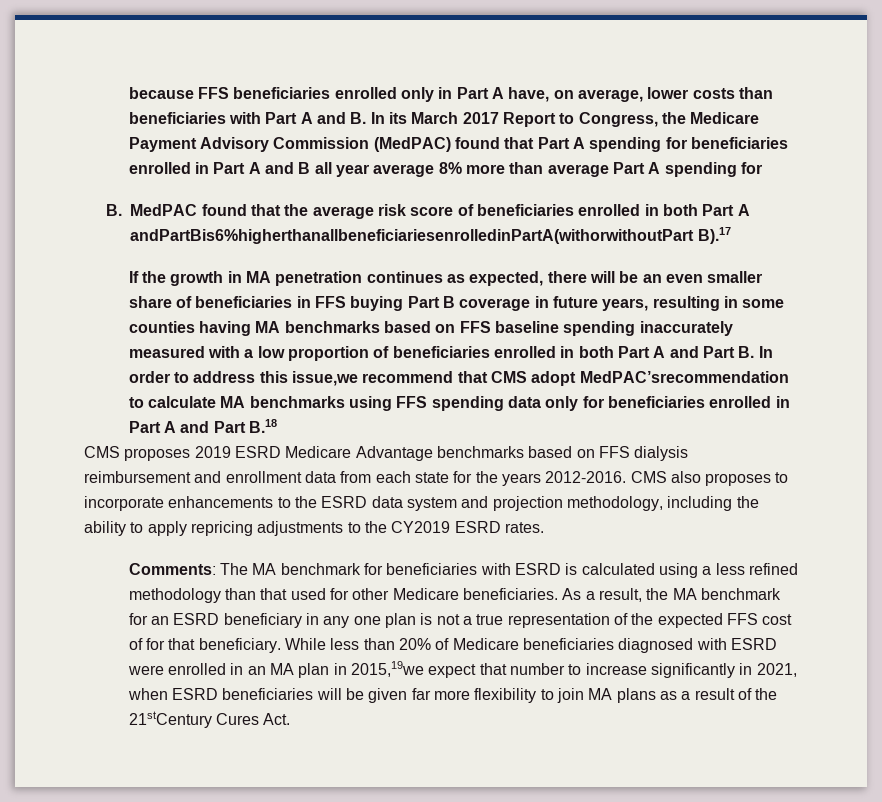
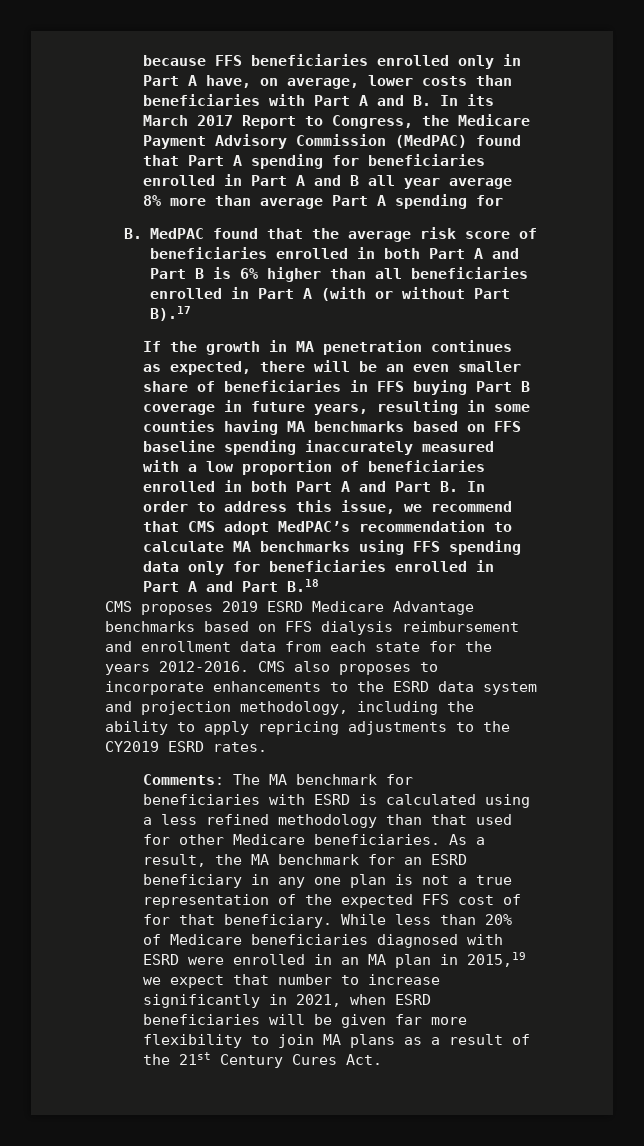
[130,229,695,244] andPartBis6%higherthanallbeneficiariesenrolledinPartA(withorwithoutPart -> [491,248,519,259] [149,267,528,282] [149,287,510,301] and Part B is 6% higher than all beneficiaries enrolled in Part A (with or without Part
[292,371,359,386] issue,we -> [341,500,423,514] issue, we
[579,371,789,383] MedPAC’srecommendation -> [278,520,486,532] MedPAC’s recommendation
[350,661,424,677] 2015,19we -> [467,952,527,967] [143,977,162,985] 2015,19 we
[128,711,212,728] 21stCentury -> [179,1052,284,1068] 21st Century

